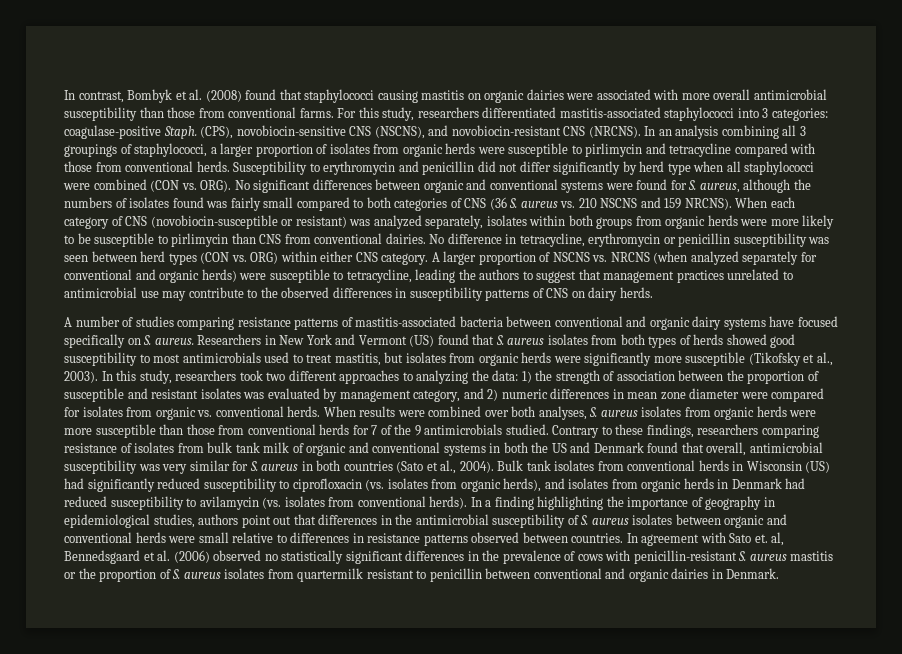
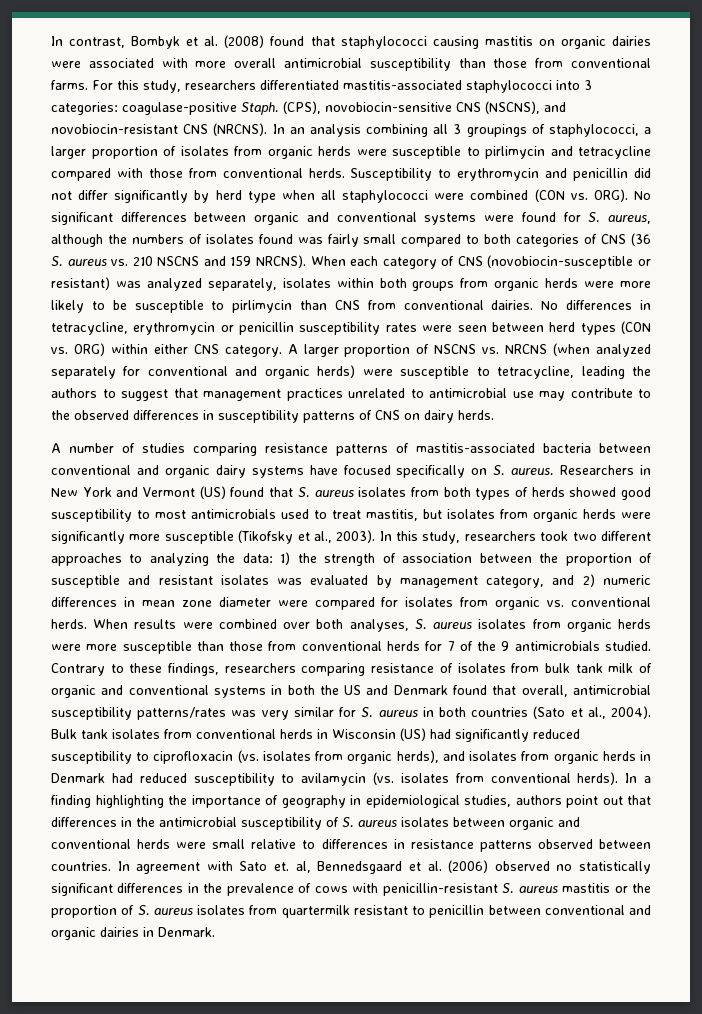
[447,233,502,244] difference -> [566,300,633,310] differences
[808,237,830,244] was -> [385,323,453,332] rates were
(137, 467) none -> [137,707,227,720] patterns/rates

